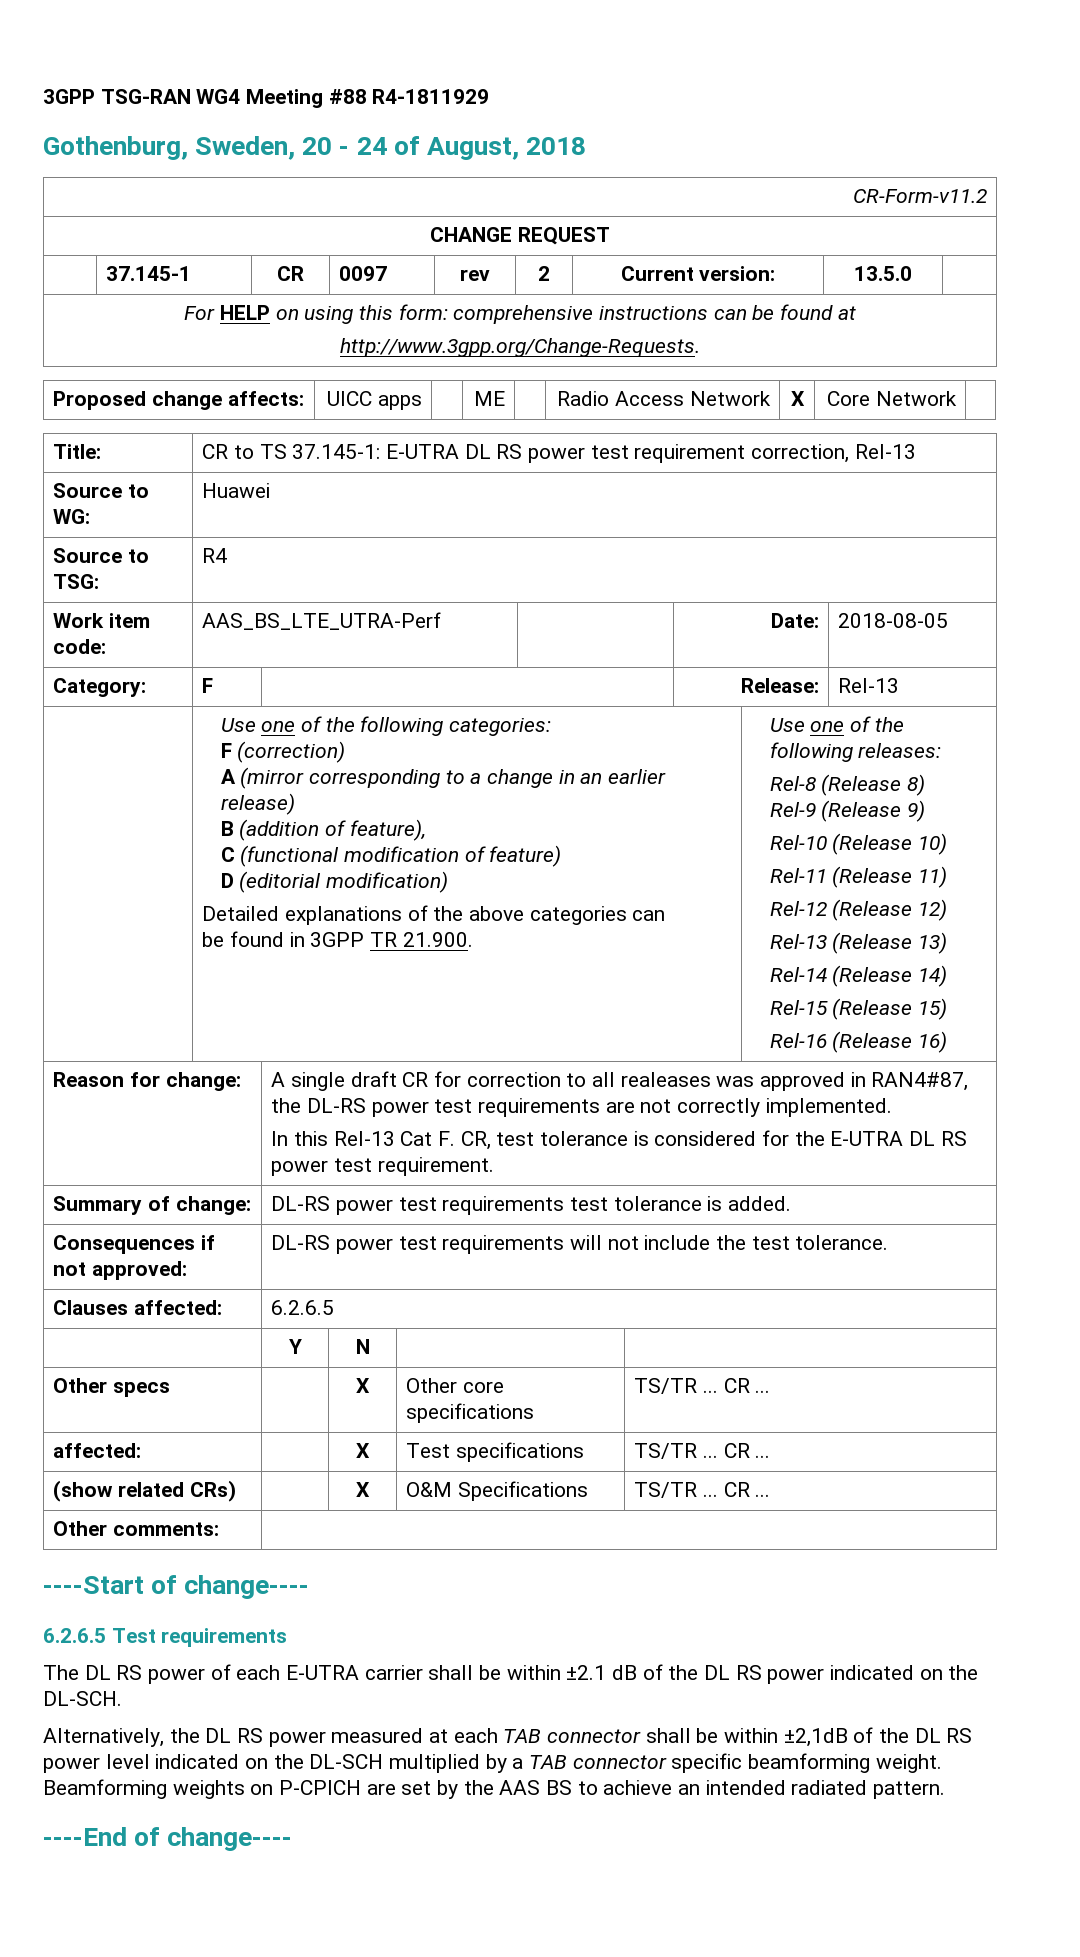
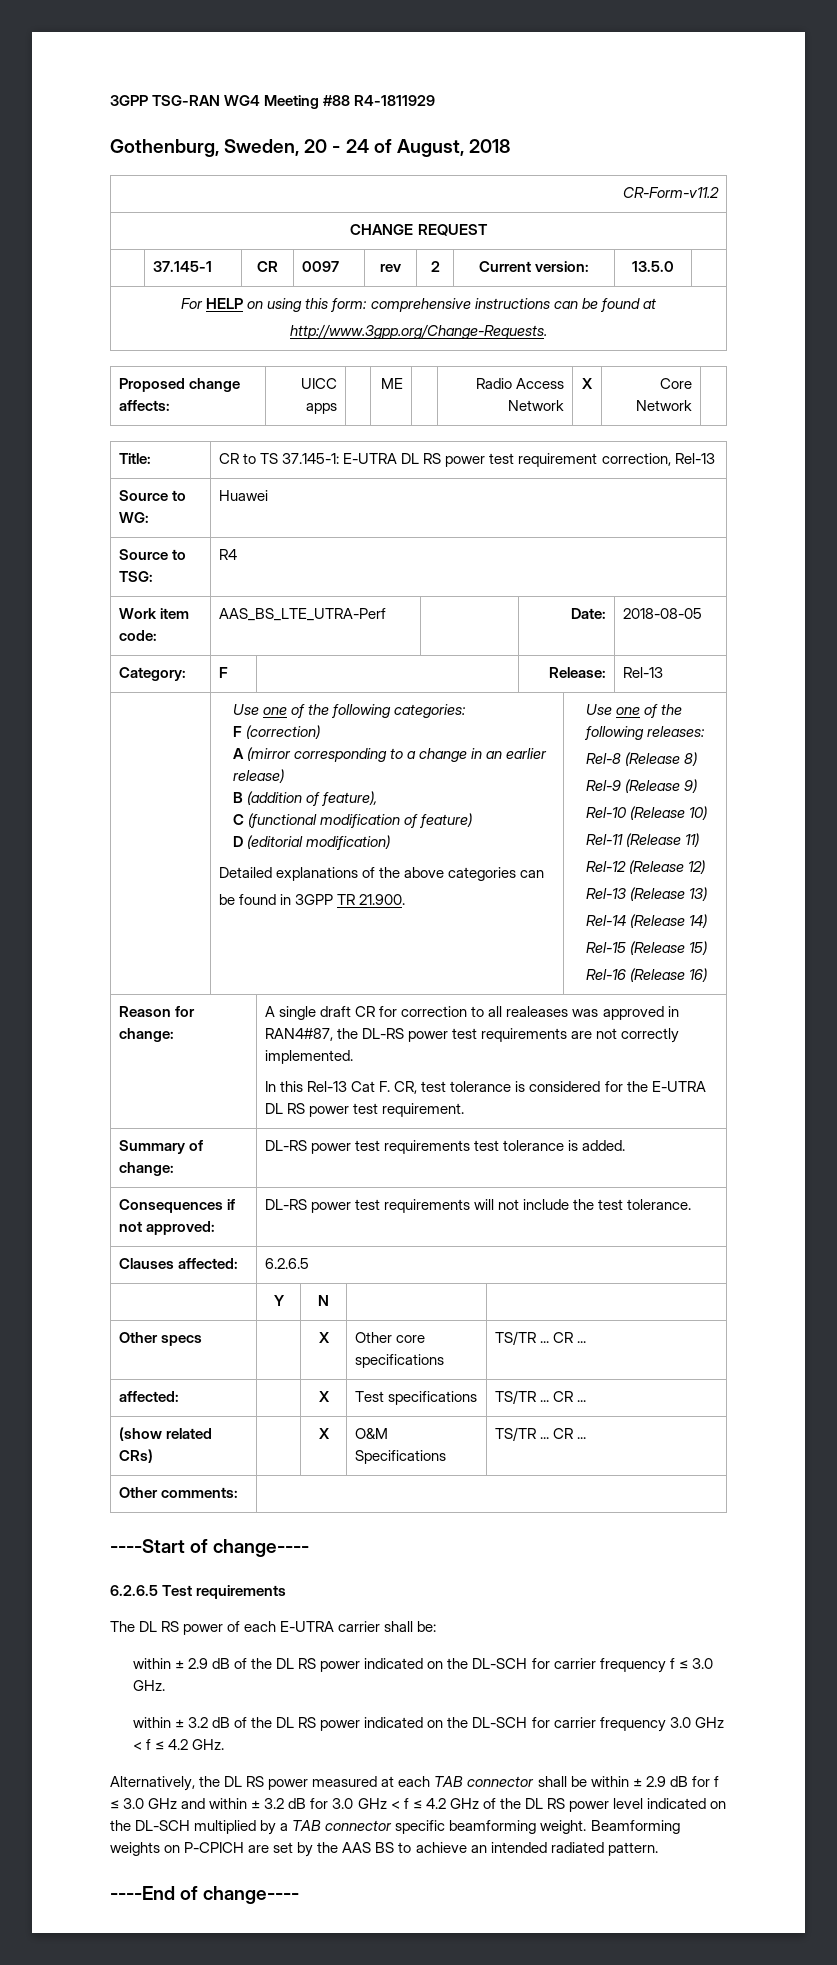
[479,1664,979,1684] [43,1691,122,1706] be within ±2.1 dB of the DL RS power indicated on the DL-SCH. -> [417,1621,437,1632] [132,1658,713,1673] [132,1680,165,1691] [132,1717,724,1732] [132,1739,225,1750] be: // within ± 2.9 dB of the DL RS power indicated on the DL-SCH for carrier frequency f ≤ 3.0 GHz. // within ± 3.2 dB of the DL RS power indicated on the DL-SCH for carrier frequency 3.0 GHz < f ≤ 4.2 GHz.
[783,1728,848,1747] ±2,1dB -> [632,1776,719,1787] [110,1798,479,1809] ± 2.9 dB for f ≤ 3.0 GHz and within ± 3.2 dB for 3.0 GHz < f ≤ 4.2 GHz

